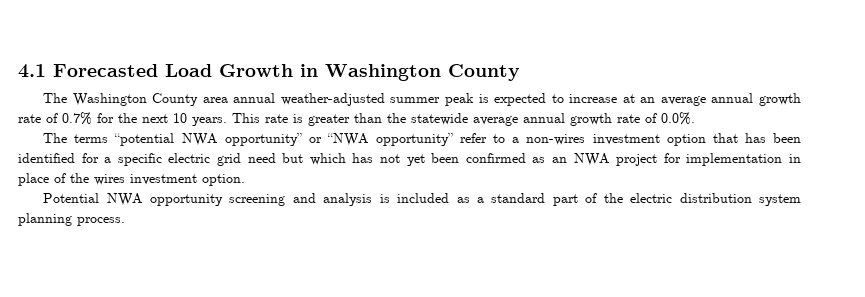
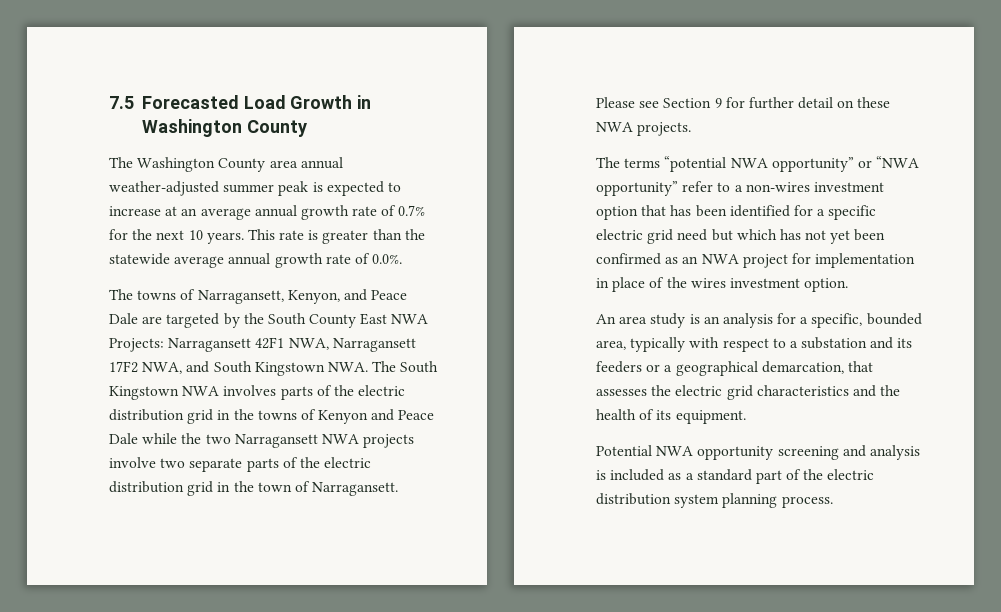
[18,64,46,78] 4.1 -> [109,96,134,109] 7.5
(695, 118) none -> [109,289,408,304] [109,313,429,328] [109,337,416,352] [109,361,439,376] [109,385,406,400] [109,409,435,424] [109,433,415,448] [109,457,372,472] [109,481,399,496] [596,97,891,109] [596,122,692,136] // The towns of Narragansett, Kenyon, and Peace Dale are targeted by the South County East NWA Projects: Narragansett 42F1 NWA, Narragansett 17F2 NWA, and South Kingstown NWA. The South Kingstown NWA involves parts of the electric distribution grid in the towns of Kenyon and Peace Dale while the two Narragansett NWA projects involve two separate parts of the electric distribution grid in the town of Narragansett. Please see Section 9 for further detail on these NWA projects.
(245, 180) none -> [596,313,922,328] [596,337,913,352] [596,361,873,376] [596,385,901,400] [596,409,746,424] // An area study is an analysis for a specific, bounded area, typically with respect to a substation and its feeders or a geographical demarcation, that assesses the electric grid characteristics and the health of its equipment.

